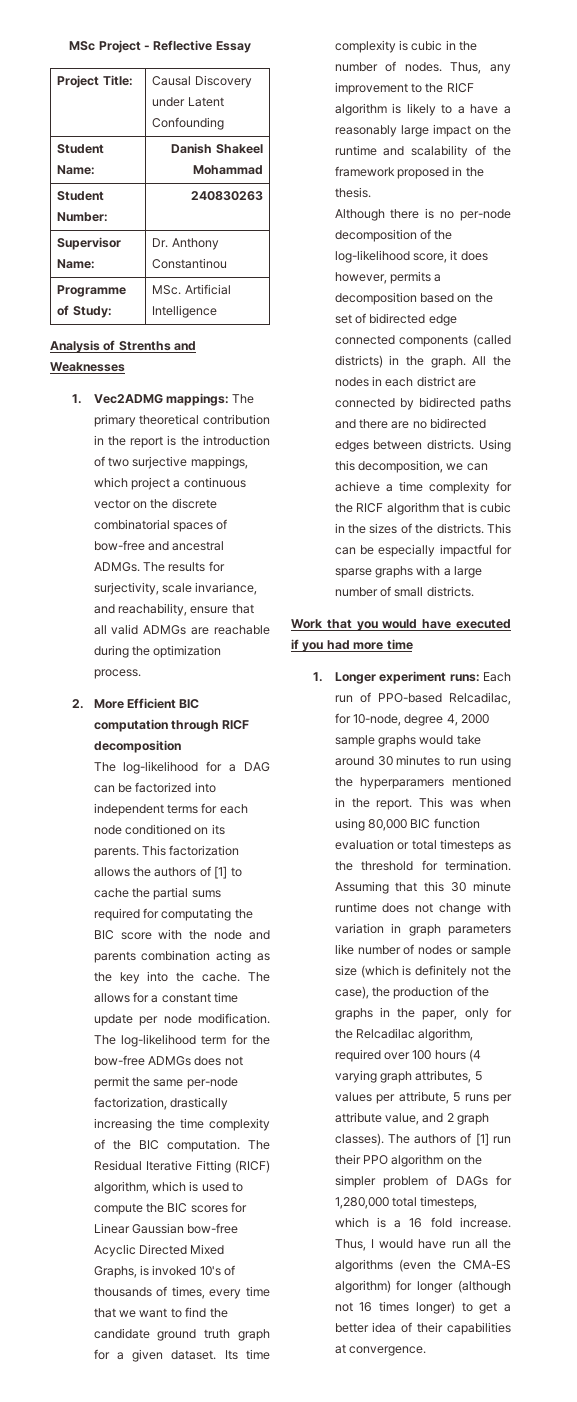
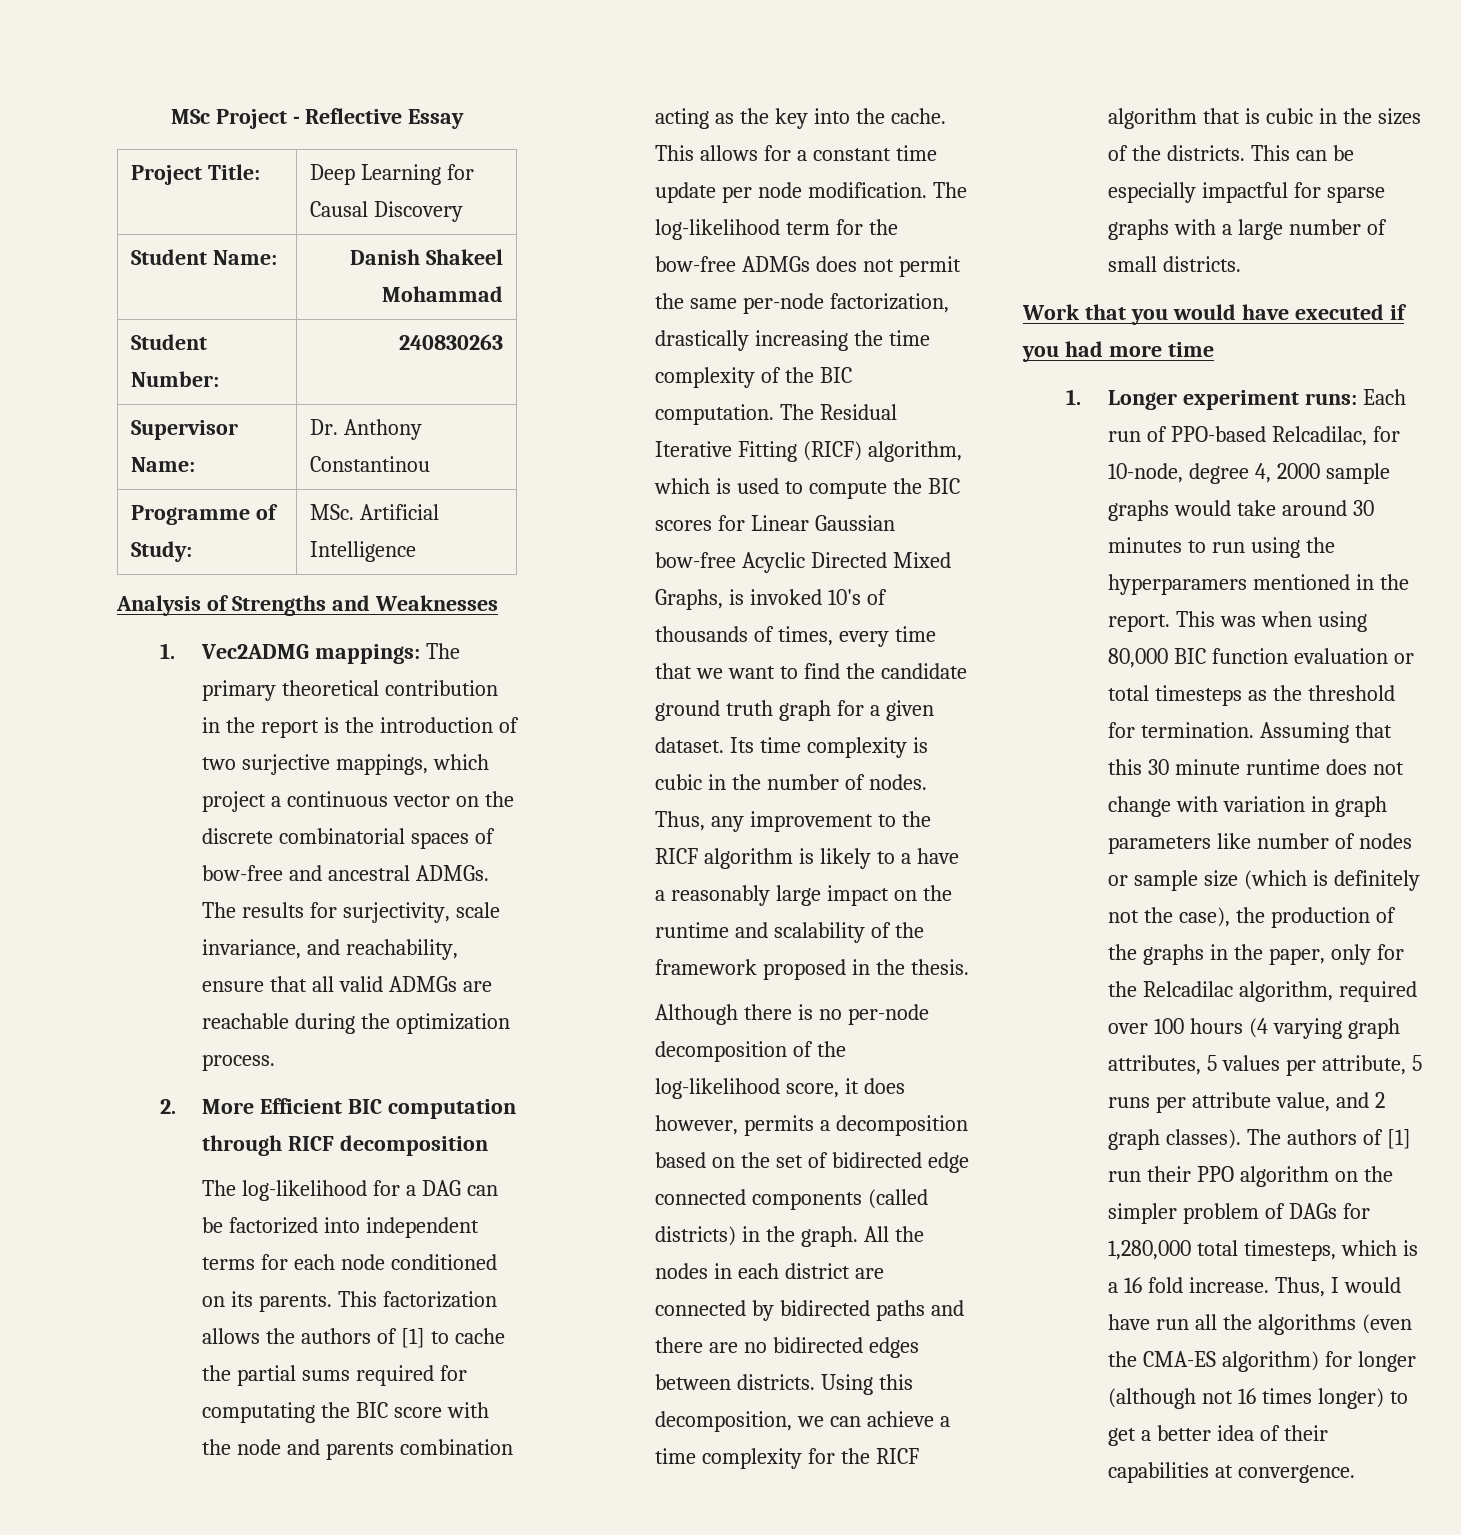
(133, 80) none -> [310,164,475,185] Deep Learning for
[152,97,224,107] [152,117,225,130] under Latent Confounding -> (464, 211) none
[118,341,171,351] Strenths -> [231,595,326,616] Strengths
[247,972,270,982] The -> [655,145,695,161] This

